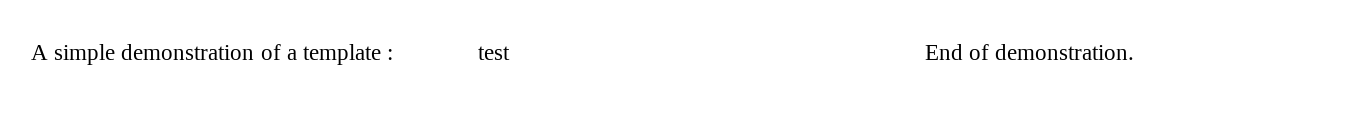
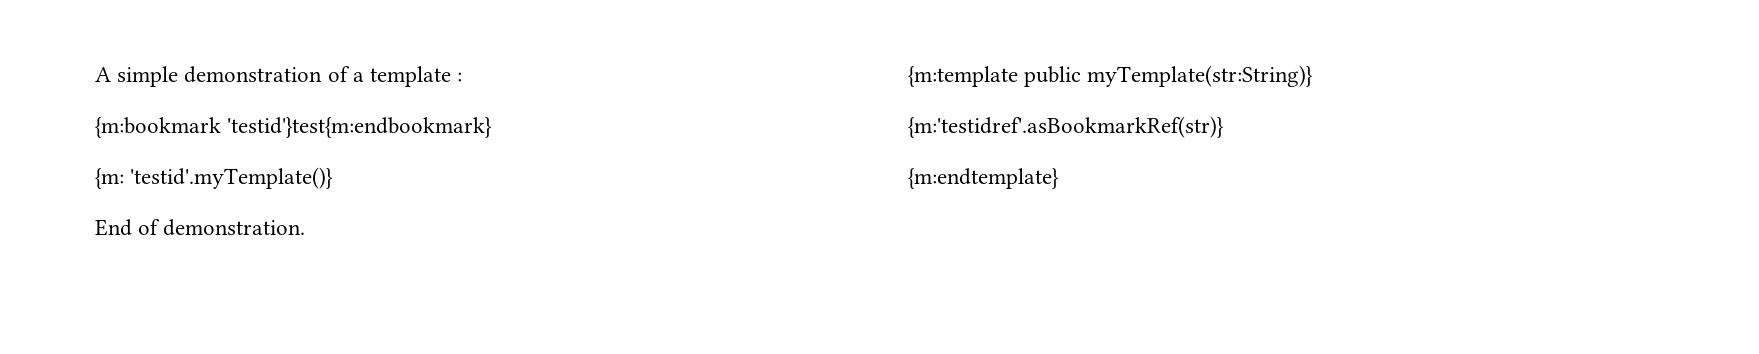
[478,46,510,60] test -> [95,117,493,138] [95,167,334,189] {m:bookmark 'testid'}test{m:endbookmark} // {m: 'testid'.myTemplate()}
(1135, 52) none -> [908,65,1314,87] [908,116,1224,138] [908,168,1059,189] // {m:template public myTemplate(str:String)} // {m:'testidref'.asBookmarkRef(str)} // {m:endtemplate}

